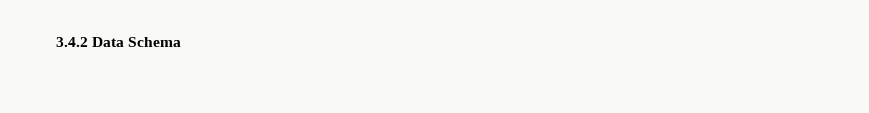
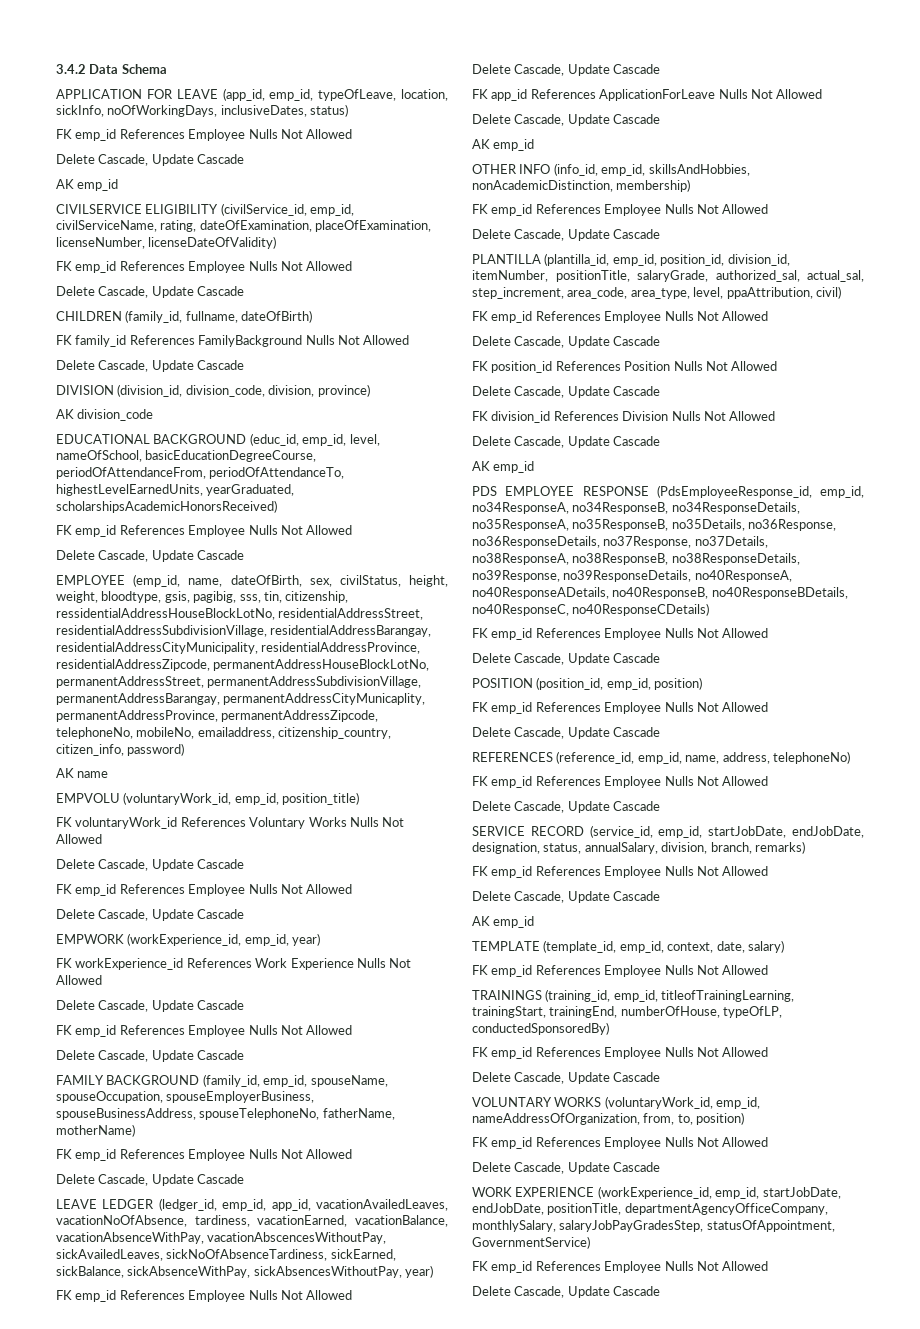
(182, 42) none -> [56,88,448,101] [56,104,349,117] [56,129,353,141] [56,154,245,166] [56,179,119,191] [56,203,355,216] [56,220,432,232] [56,236,277,249] [56,261,353,273] [56,286,245,298] [56,310,313,323] [56,335,410,347] [56,360,245,372] [56,384,370,397] [56,409,154,421] [56,433,380,446] [56,450,317,462] [56,467,345,479] [56,484,295,496] [56,500,277,513] [56,525,353,537] [56,550,245,562] [56,574,448,587] [56,591,349,603] [56,608,424,620] [56,625,432,637] [56,642,421,654] [56,659,430,671] [56,676,422,688] [56,693,426,705] [56,710,379,722] [56,727,392,739] [56,743,185,756] [56,768,109,778] [56,792,360,805] [56,817,405,829] [56,834,102,844] [56,859,245,871] [56,884,353,896] [56,909,245,921] [56,933,321,946] [56,958,412,970] [56,975,102,985] [56,1000,245,1012] [56,1025,353,1037] [56,1050,245,1062] [56,1074,388,1087] [56,1091,315,1103] [56,1108,395,1120] [56,1124,135,1137] [56,1149,353,1161] [56,1174,245,1186] [56,1198,448,1211] [56,1215,448,1227] [56,1232,387,1244] [56,1249,396,1261] [56,1265,434,1278] [56,1290,353,1302] [472,64,661,76] [472,89,823,101] [472,114,661,126] [472,139,535,151] [472,163,750,176] [472,179,691,192] [472,204,769,216] [472,229,661,241] [472,253,790,266] [472,270,864,282] [472,286,841,299] [472,311,769,323] [472,336,661,348] [472,361,778,373] [472,386,661,398] [472,411,776,423] [472,436,661,448] [472,461,535,473] [472,485,864,498] [472,502,800,514] [472,519,837,531] [472,536,768,548] [472,553,800,565] [472,570,792,582] [472,587,848,599] [472,603,710,616] [472,628,769,640] [472,653,661,665] [472,677,703,690] [472,702,769,714] [472,727,661,739] [472,751,850,764] [472,776,769,788] [472,801,661,813] [472,825,864,838] [472,841,805,854] [472,866,769,878] [472,891,661,903] [472,916,535,928] [472,940,784,953] [472,965,769,977] [472,989,795,1002] [472,1006,783,1018] [472,1022,609,1035] [472,1047,769,1059] [472,1072,661,1084] [472,1096,761,1109] [472,1112,745,1125] [472,1137,769,1149] [472,1162,661,1174] [472,1186,841,1199] [472,1203,828,1215] [472,1220,835,1232] [472,1236,590,1249] [472,1261,769,1273] [472,1286,661,1298] // APPLICATION FOR LEAVE (app_id, emp_id, typeOfLeave, location, sickInfo, noOfWorkingDays, inclusiveDates, status) // FK emp_id References Employee Nulls Not Allowed // Delete Cascade, Update Cascade // AK emp_id // CIVILSERVICE ELIGIBILITY (civilService_id, emp_id, civilServiceName, rating, dateOfExamination, placeOfExamination, licenseNumber, licenseDateOfValidity) // FK emp_id References Employee Nulls Not Allowed // Delete Cascade, Update Cascade // CHILDREN (family_id, fullname, dateOfBirth) // FK family_id References FamilyBackground Nulls Not Allowed // Delete Cascade, Update Cascade // DIVISION (division_id, division_code, division, province) // AK division_code // EDUCATIONAL BACKGROUND (educ_id, emp_id, level, nameOfSchool, basicEducationDegreeCourse, periodOfAttendanceFrom, periodOfAttendanceTo, highestLevelEarnedUnits, yearGraduated, scholarshipsAcademicHonorsReceived) // FK emp_id References Employee Nulls Not Allowed // Delete Cascade, Update Cascade // EMPLOYEE (emp_id, name, dateOfBirth, sex, civilStatus, height, weight, bloodtype, gsis, pagibig, sss, tin, citizenship, ressidentialAddressHouseBlockLotNo, residentialAddressStreet, residentialAddressSubdivisionVillage, residentialAddressBarangay, residentialAddressCityMunicipality, residentialAddressProvince, residentialAddressZipcode, permanentAddressHouseBlockLotNo, permanentAddressStreet, permanentAddressSubdivisionVillage, permanentAddressBarangay, permanentAddressCityMunicaplity, permanentAddressProvince, permanentAddressZipcode, telephoneNo, mobileNo, emailaddress, citizenship_country, citizen_info, password) // AK name // EMPVOLU (voluntaryWork_id, emp_id, position_title) // FK voluntaryWork_id References Voluntary Works Nulls Not Allowed // Delete Cascade, Update Cascade // FK emp_id References Employee Nulls Not Allowed // Delete Cascade, Update Cascade // EMPWORK (workExperience_id, emp_id, year) // FK workExperience_id References Work Experience Nulls Not Allowed // Delete Cascade, Update Cascade // FK emp_id References Employee Nulls Not Allowed // Delete Cascade, Update Cascade // FAMILY BACKGROUND (family_id, emp_id, spouseName, spouseOccupation, spouseEmployerBusiness, spouseBusinessAddress, spouseTelephoneNo, fatherName, motherName) // FK emp_id References Employee Nulls Not Allowed // Delete Cascade, Update Cascade // LEAVE LEDGER (ledger_id, emp_id, app_id, vacationAvailedLeaves, vacationNoOfAbsence, tardiness, vacationEarned, vacationBalance, vacationAbsenceWithPay, vacationAbscencesWithoutPay, sickAvailedLeaves, sickNoOfAbsenceTardiness, sickEarned, sickBalance, sickAbsenceWithPay, sickAbsencesWithoutPay, year) // FK emp_id References Employee Nulls Not Allowed // Delete Cascade, Update Cascade // FK app_id References ApplicationForLeave Nulls Not Allowed // Delete Cascade, Update Cascade // AK emp_id // OTHER INFO (info_id, emp_id, skillsAndHobbies, nonAcademicDistinction, membership) // FK emp_id References Employee Nulls Not Allowed // Delete Cascade, Update Cascade // PLANTILLA (plantilla_id, emp_id, position_id, division_id, itemNumber, positionTitle, salaryGrade, authorized_sal, actual_sal, step_increment, area_code, area_type, level, ppaAttribution, civil) // FK emp_id References Employee Nulls Not Allowed // Delete Cascade, Update Cascade // FK position_id References Position Nulls Not Allowed // Delete Cascade, Update Cascade // FK division_id References Division Nulls Not Allowed // Delete Cascade, Update Cascade // AK emp_id // PDS EMPLOYEE RESPONSE (PdsEmployeeResponse_id, emp_id, no34ResponseA, no34ResponseB, no34ResponseDetails, no35ResponseA, no35ResponseB, no35Details, no36Response, no36ResponseDetails, no37Response, no37Details, no38ResponseA, no38ResponseB, no38ResponseDetails, no39Response, no39ResponseDetails, no40ResponseA, no40ResponseADetails, no40ResponseB, no40ResponseBDetails, no40ResponseC, no40ResponseCDetails) // FK emp_id References Employee Nulls Not Allowed // Delete Cascade, Update Cascade // POSITION (position_id, emp_id, position) // FK emp_id References Employee Nulls Not Allowed // Delete Cascade, Update Cascade // REFERENCES (reference_id, emp_id, name, address, telephoneNo) // FK emp_id References Employee Nulls Not Allowed // Delete Cascade, Update Cascade // SERVICE RECORD (service_id, emp_id, startJobDate, endJobDate, designation, status, annualSalary, division, branch, remarks) // FK emp_id References Employee Nulls Not Allowed // Delete Cascade, Update Cascade // AK emp_id // TEMPLATE (template_id, emp_id, context, date, salary) // FK emp_id References Employee Nulls Not Allowed // TRAININGS (training_id, emp_id, titleofTrainingLearning, trainingStart, trainingEnd, numberOfHouse, typeOfLP, conductedSponsoredBy) // FK emp_id References Employee Nulls Not Allowed // Delete Cascade, Update Cascade // VOLUNTARY WORKS (voluntaryWork_id, emp_id, nameAddressOfOrganization, from, to, position) // FK emp_id References Employee Nulls Not Allowed // Delete Cascade, Update Cascade // WORK EXPERIENCE (workExperience_id, emp_id, startJobDate, endJobDate, positionTitle, departmentAgencyOfficeCompany, monthlySalary, salaryJobPayGradesStep, statusOfAppointment, GovernmentService) // FK emp_id References Employee Nulls Not Allowed // Delete Cascade, Update Cascade

